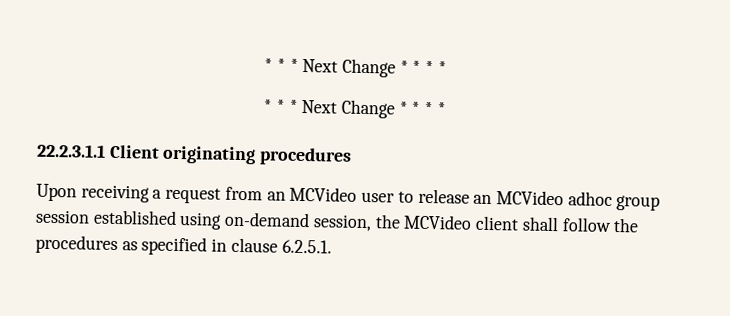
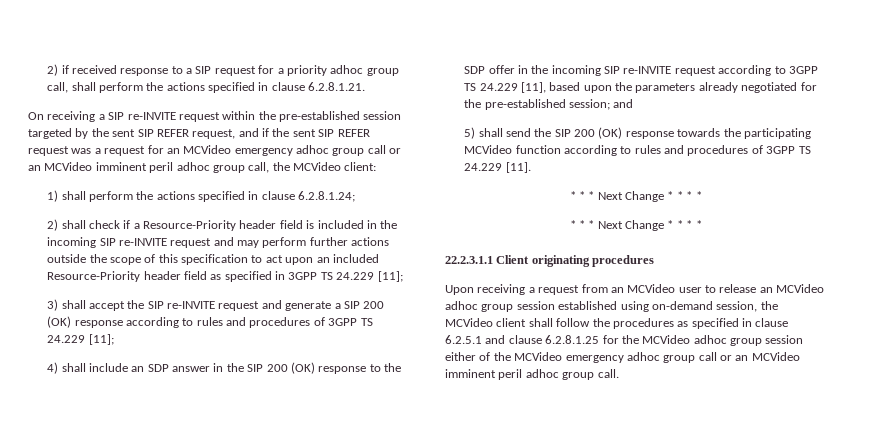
(264, 65) none -> [47,64,399,76] [47,82,366,93] [28,111,402,122] [28,128,370,139] [28,145,402,156] [28,162,377,173] [47,190,356,202] [47,219,398,231] [47,237,390,248] [47,254,379,265] [47,271,403,282] [47,299,385,311] [47,316,373,328] [47,334,114,345] [47,362,402,374] [464,65,818,76] [464,82,817,93] [464,99,634,110] [464,127,811,139] [464,145,811,156] [464,162,531,173] 2) if received response to a SIP request for a priority adhoc group call, shall perform the actions specified in clause 6.2.8.1.21. // On receiving a SIP re-INVITE request within the pre-established session targeted by the sent SIP REFER request, and if the sent SIP REFER request was a request for an MCVideo emergency adhoc group call or an MCVideo imminent peril adhoc group call, the MCVideo client: // 1) shall perform the actions specified in clause 6.2.8.1.24; // 2) shall check if a Resource-Priority header field is included in the incoming SIP re-INVITE request and may perform further actions outside the scope of this specification to act upon an included Resource-Priority header field as specified in 3GPP TS 24.229 [11]; // 3) shall accept the SIP re-INVITE request and generate a SIP 200 (OK) response according to rules and procedures of 3GPP TS 24.229 [11]; // 4) shall include an SDP answer in the SIP 200 (OK) response to the SDP offer in the incoming SIP re-INVITE request according to 3GPP TS 24.229 [11], based upon the parameters already negotiated for the pre-established session; and // 5) shall send the SIP 200 (OK) response towards the participating MCVideo function according to rules and procedures of 3GPP TS 24.229 [11]. //
[281,239,332,254] 6.2.5.1. -> [445,335,804,346] [445,352,800,363] [445,369,619,380] 6.2.5.1 and clause 6.2.8.1.25 for the MCVideo adhoc group session either of the MCVideo emergency adhoc group call or an MCVideo imminent peril adhoc group call.

